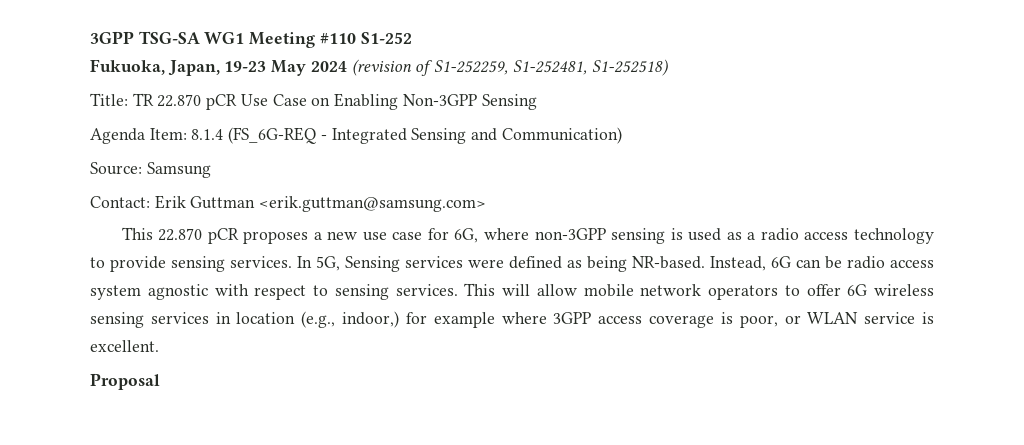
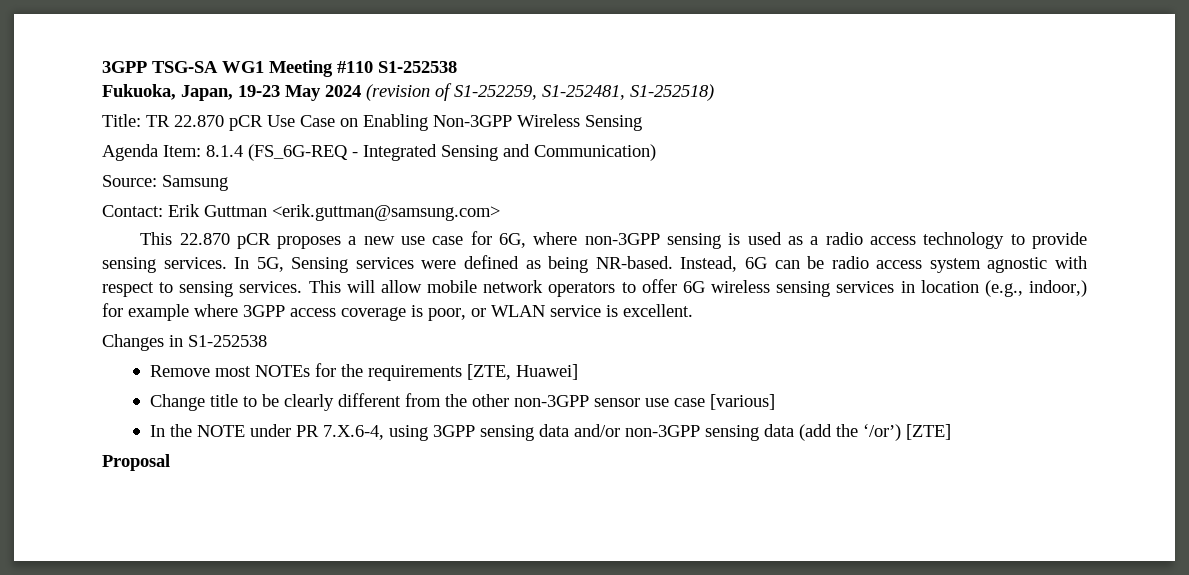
[360,32,412,44] S1-252 -> [378,61,457,73] S1-252538
(477, 100) none -> [517,114,580,127] Wireless
(159, 346) none -> [102,334,267,351] [149,363,578,381] [149,393,775,411] [149,424,951,441] // Changes in S1-252538 // Remove most NOTEs for the requirements [ZTE, Huawei] // Change title to be clearly different from the other non-3GPP sensor use case [various] // In the NOTE under PR 7.X.6-4, using 3GPP sensing data and/or non-3GPP sensing data (add the ‘/or’) [ZTE]

